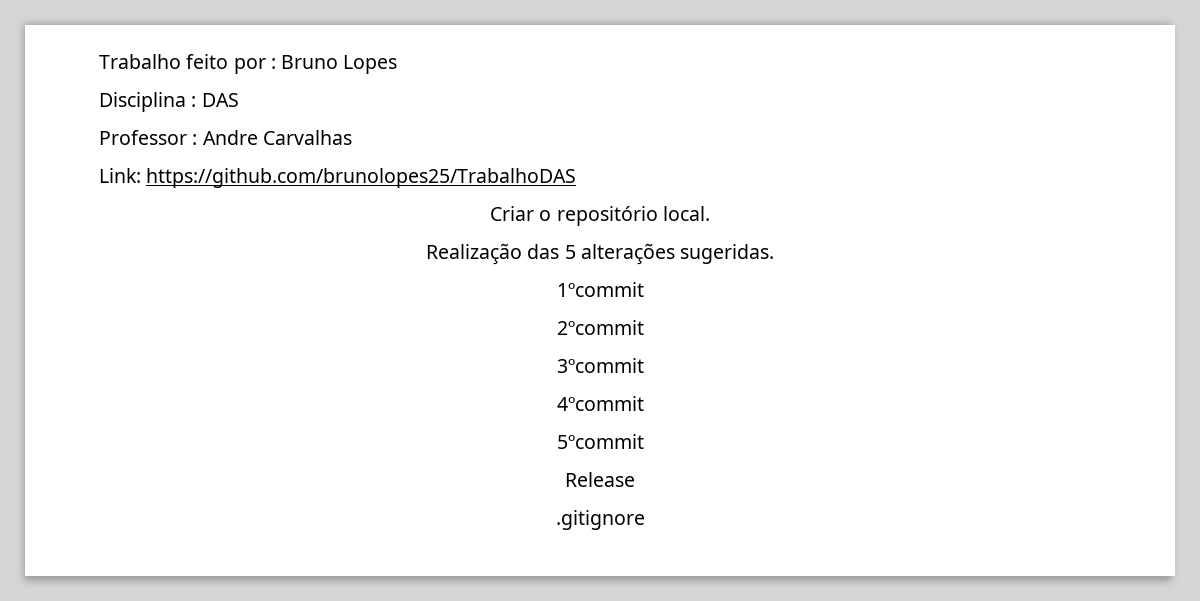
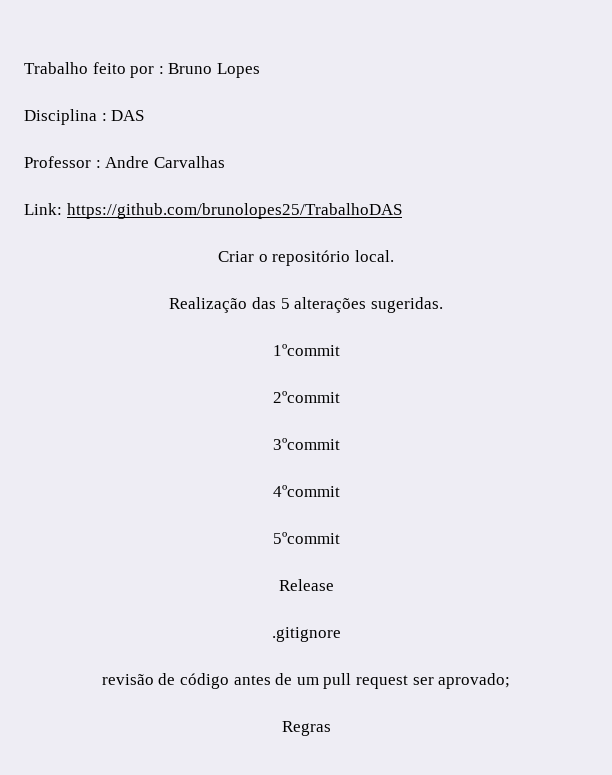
(645, 520) none -> [101,673,511,689] [281,721,331,736] // revisão de código antes de um pull request ser aprovado; // Regras

